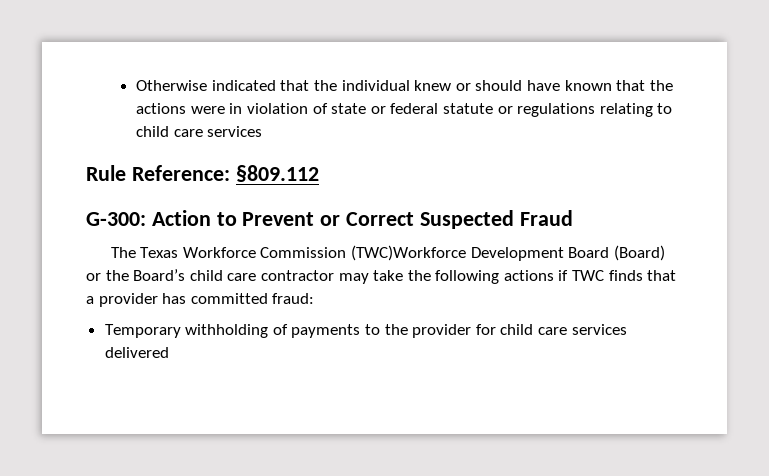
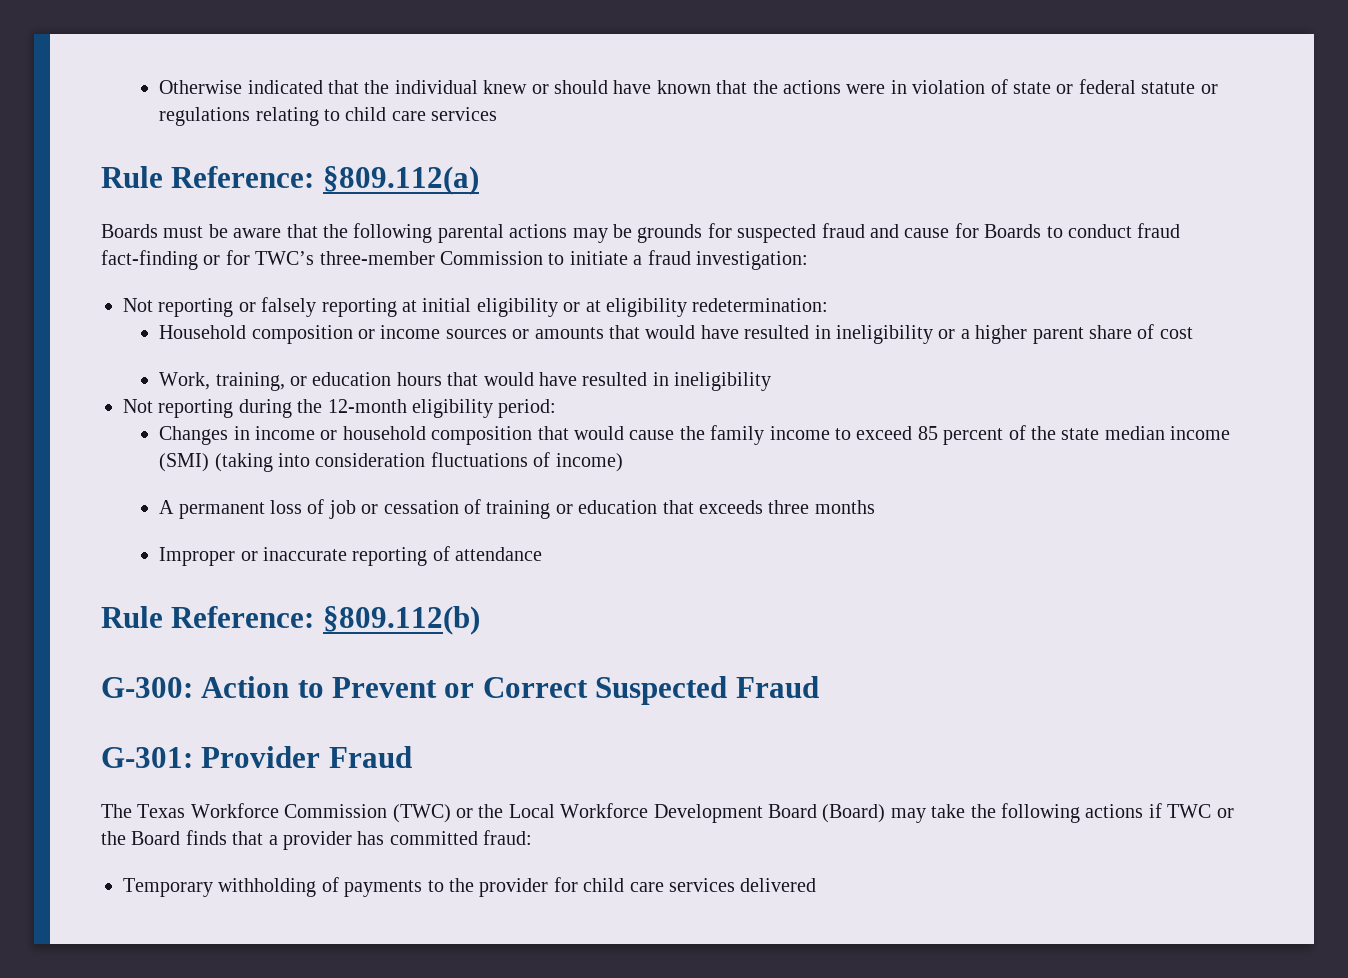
[235,165,319,182] §809.112 -> [322,166,479,195] [101,223,1181,243] [101,250,808,270] [123,297,829,317] [159,324,1193,344] [159,372,772,391] [123,399,557,418] [159,425,1231,445] [159,452,623,472] [159,499,875,519] [159,546,543,566] [101,606,480,635] §809.112(a) // Boards must be aware that the following parental actions may be grounds for suspected fraud and cause for Boards to conduct fraud fact-finding or for TWC’s three-member Commission to initiate a fraud investigation: // Not reporting or falsely reporting at initial eligibility or at eligibility redetermination: // Household composition or income sources or amounts that would have resulted in ineligibility or a higher parent share of cost // Work, training, or education hours that would have resulted in ineligibility // Not reporting during the 12-month eligibility period: // Changes in income or household composition that would cause the family income to exceed 85 percent of the state median income (SMI) (taking into consideration fluctuations of income) // A permanent loss of job or cessation of training or education that exceeds three months // Improper or inaccurate reporting of attendance // Rule Reference: §809.112(b)
(573, 218) none -> [101,746,412,768] // G-301: Provider Fraud
[351,245,665,261] [86,269,334,281] (TWC)Workforce Development Board (Board) or the Board’s child care contractor -> [392,803,886,823] (TWC) or the Local Workforce Development Board (Board)
(605, 275) none -> [1216,808,1234,818] [101,831,181,845] or the Board

